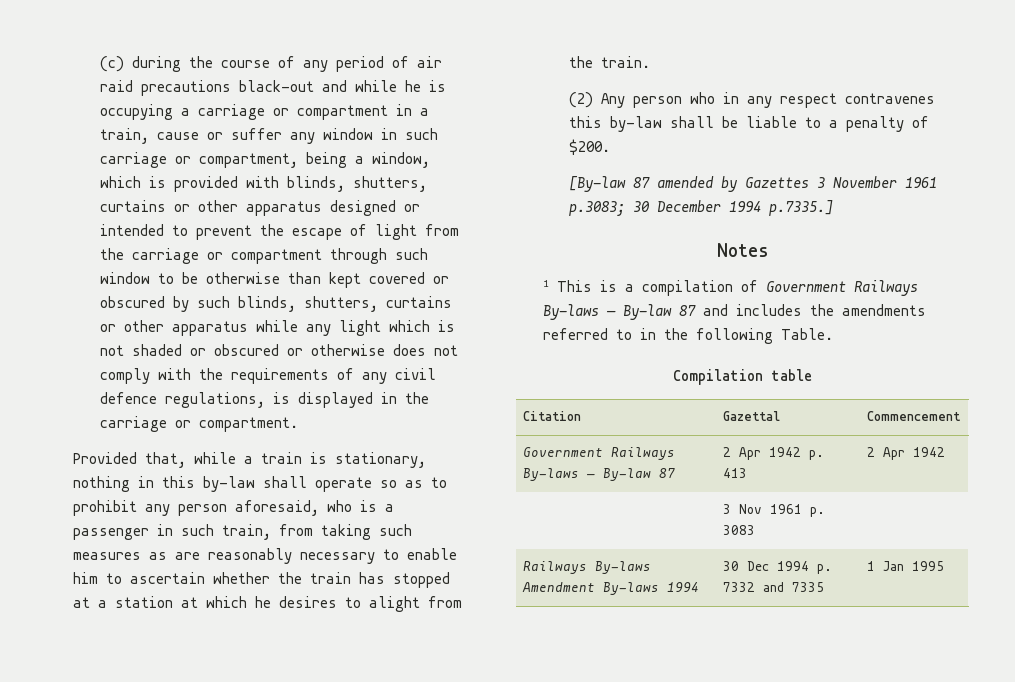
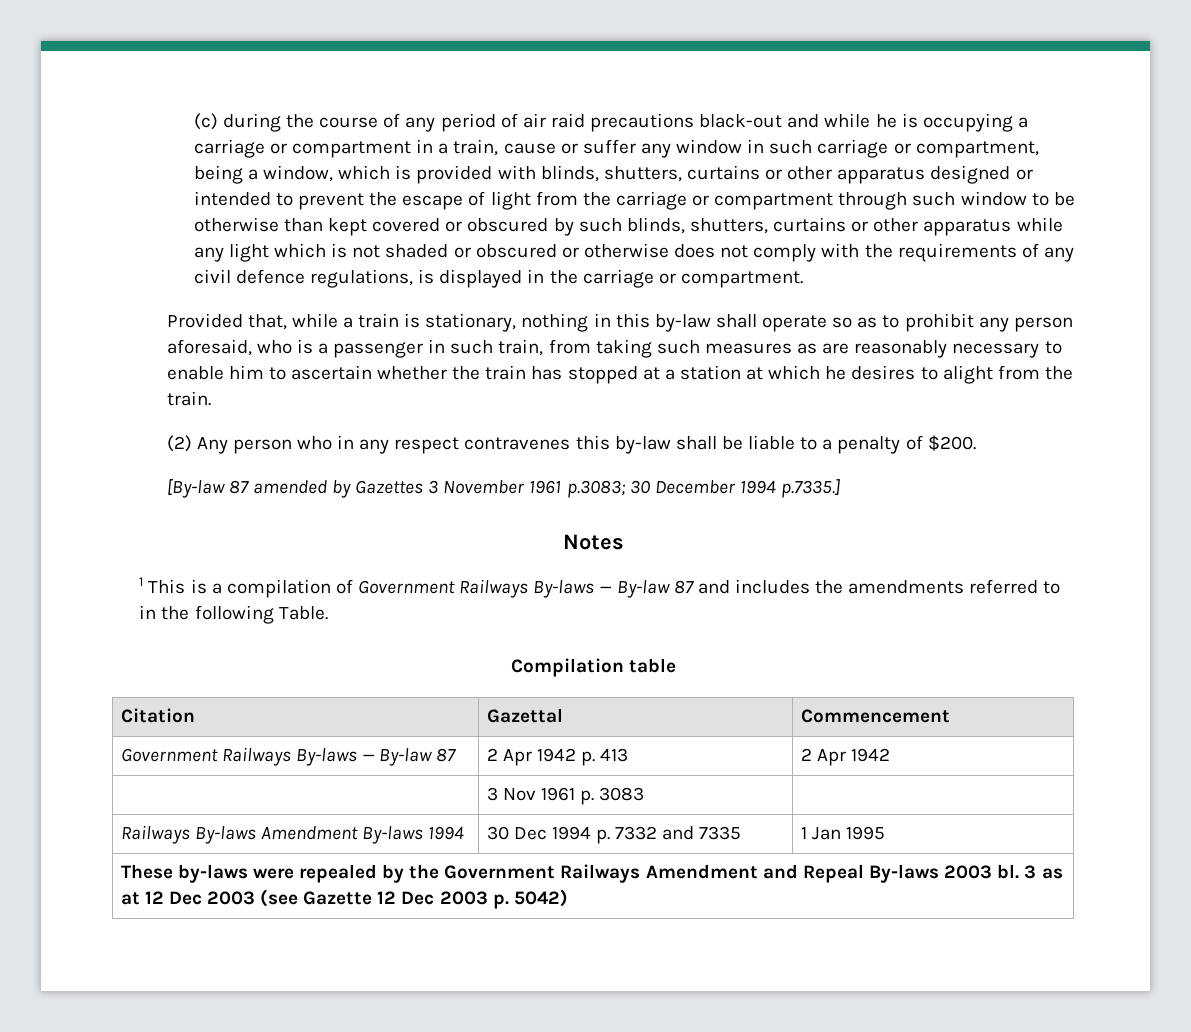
(944, 566) none -> [120,864,1063,883] [120,889,568,909] // These by-laws were repealed by the Government Railways Amendment and Repeal By-laws 2003 bl. 3 as at 12 Dec 2003 (see Gazette 12 Dec 2003 p. 5042)

